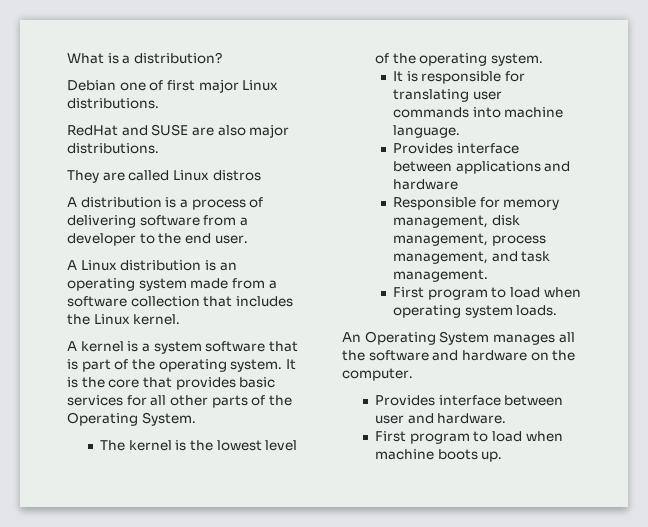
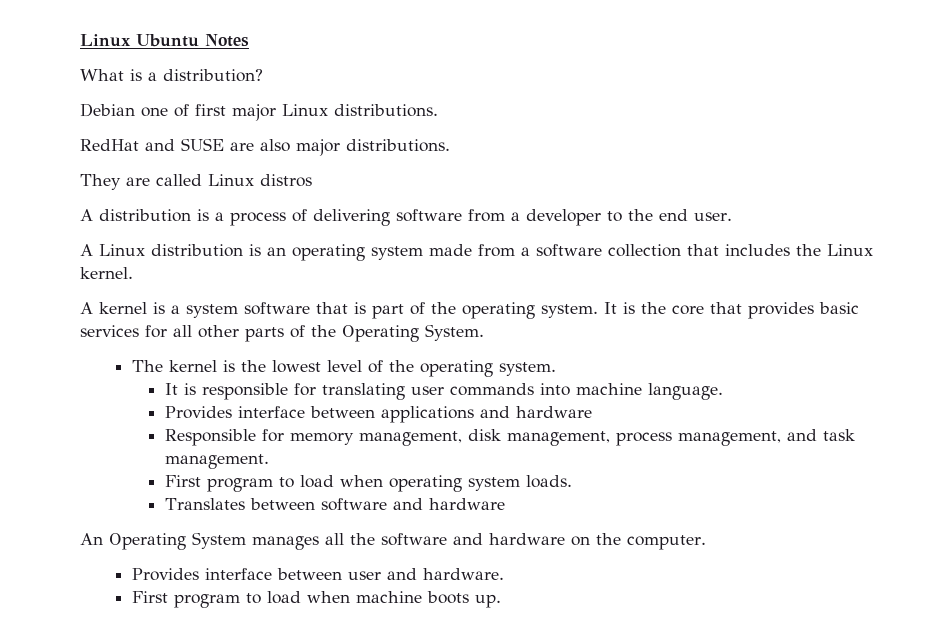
(67, 58) none -> [80,34,249,47] Linux Ubuntu Notes //
(558, 310) none -> [164,498,505,511] // Translates between software and hardware

